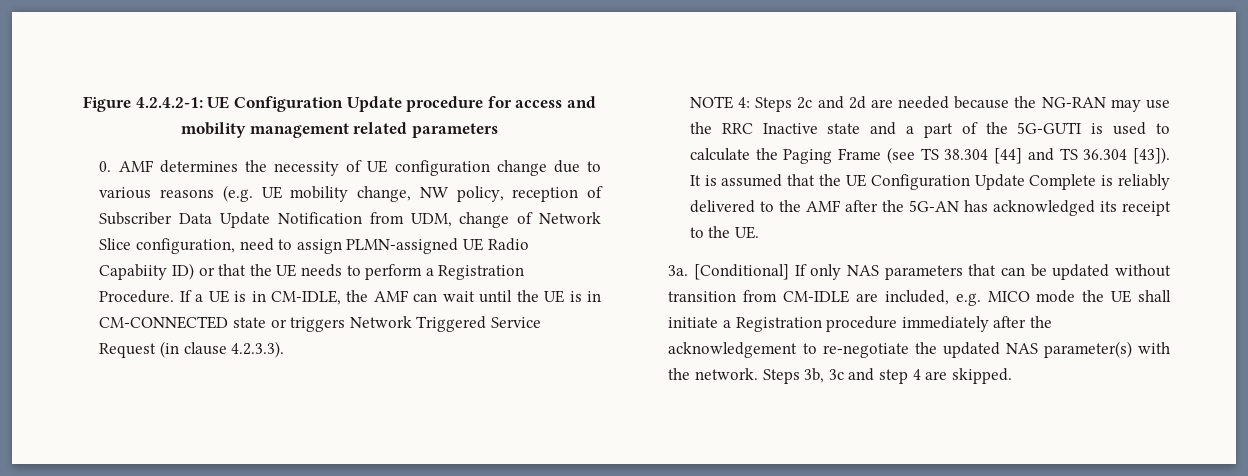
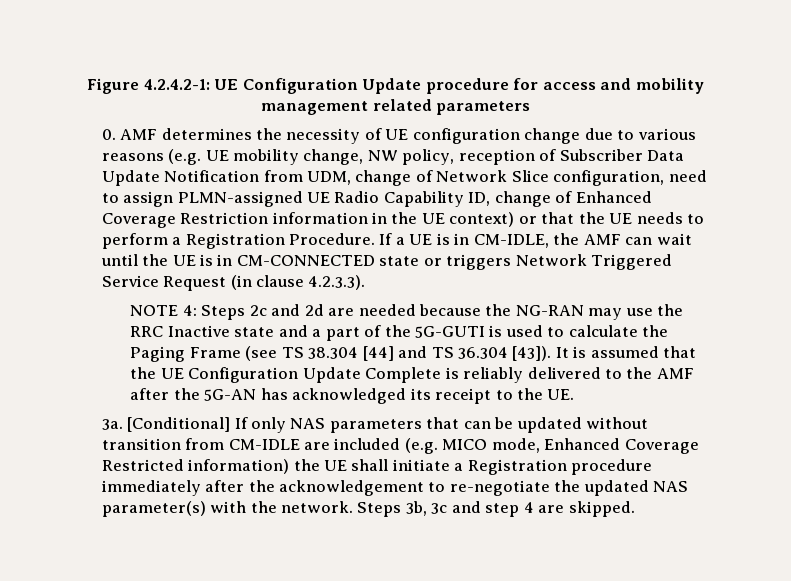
[99,263,195,280] Capabiity ID) -> [383,191,652,207] [101,212,515,228] Capability ID, change of Enhanced Coverage Restriction information in the UE context)
[884,290,1076,306] included, e.g. MICO mode -> [334,438,699,454] [101,459,290,474] included (e.g. MICO mode, Enhanced Coverage Restricted information)

